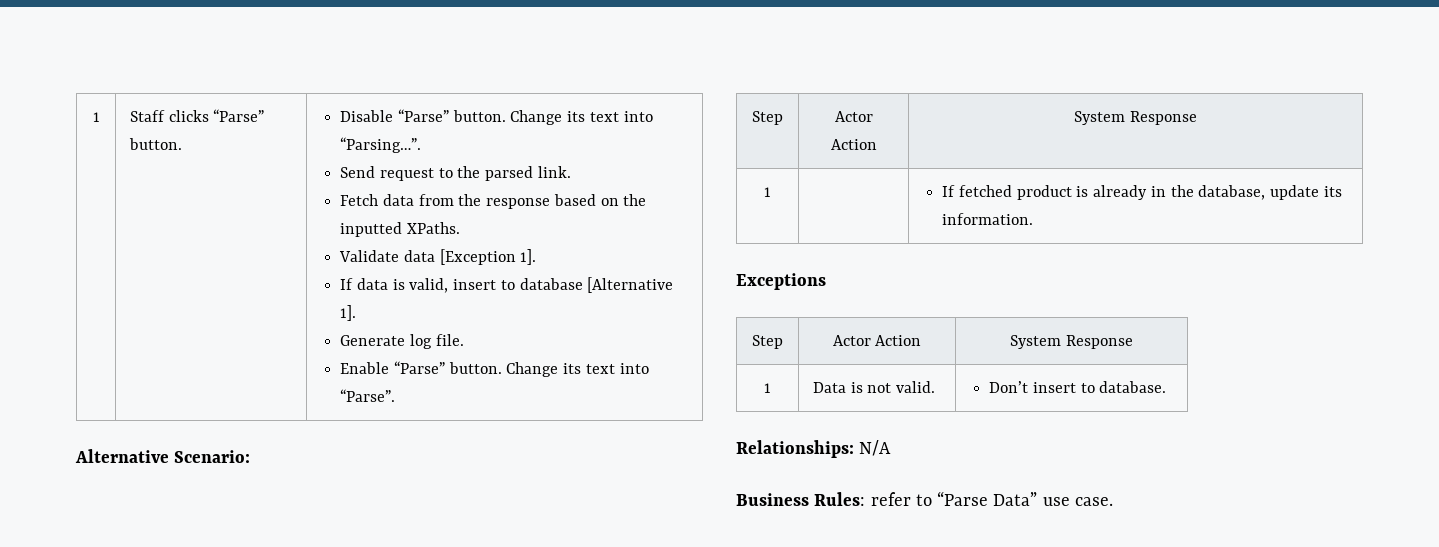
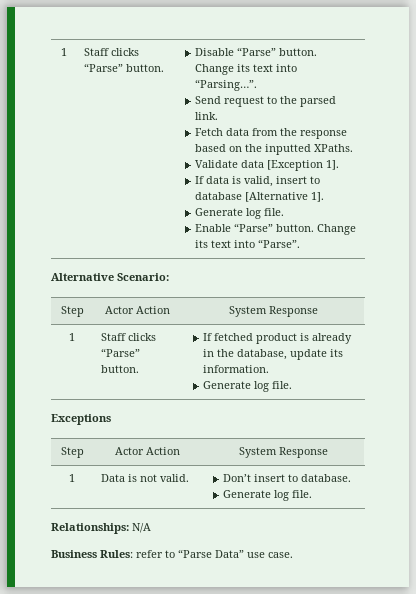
(771, 192) none -> [100,333,156,341] [100,348,140,357] [100,365,139,373] Staff clicks “Parse” button.
(1034, 219) none -> [202,381,292,392] // Generate log file.
(1167, 387) none -> [222,490,312,501] // Generate log file.

